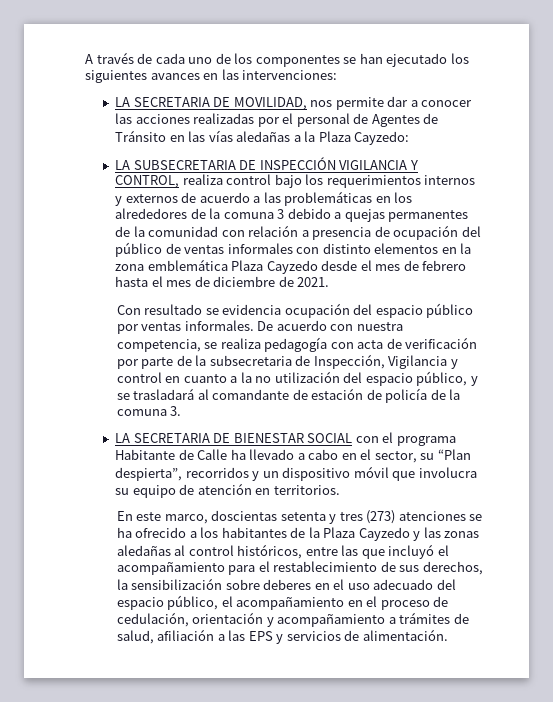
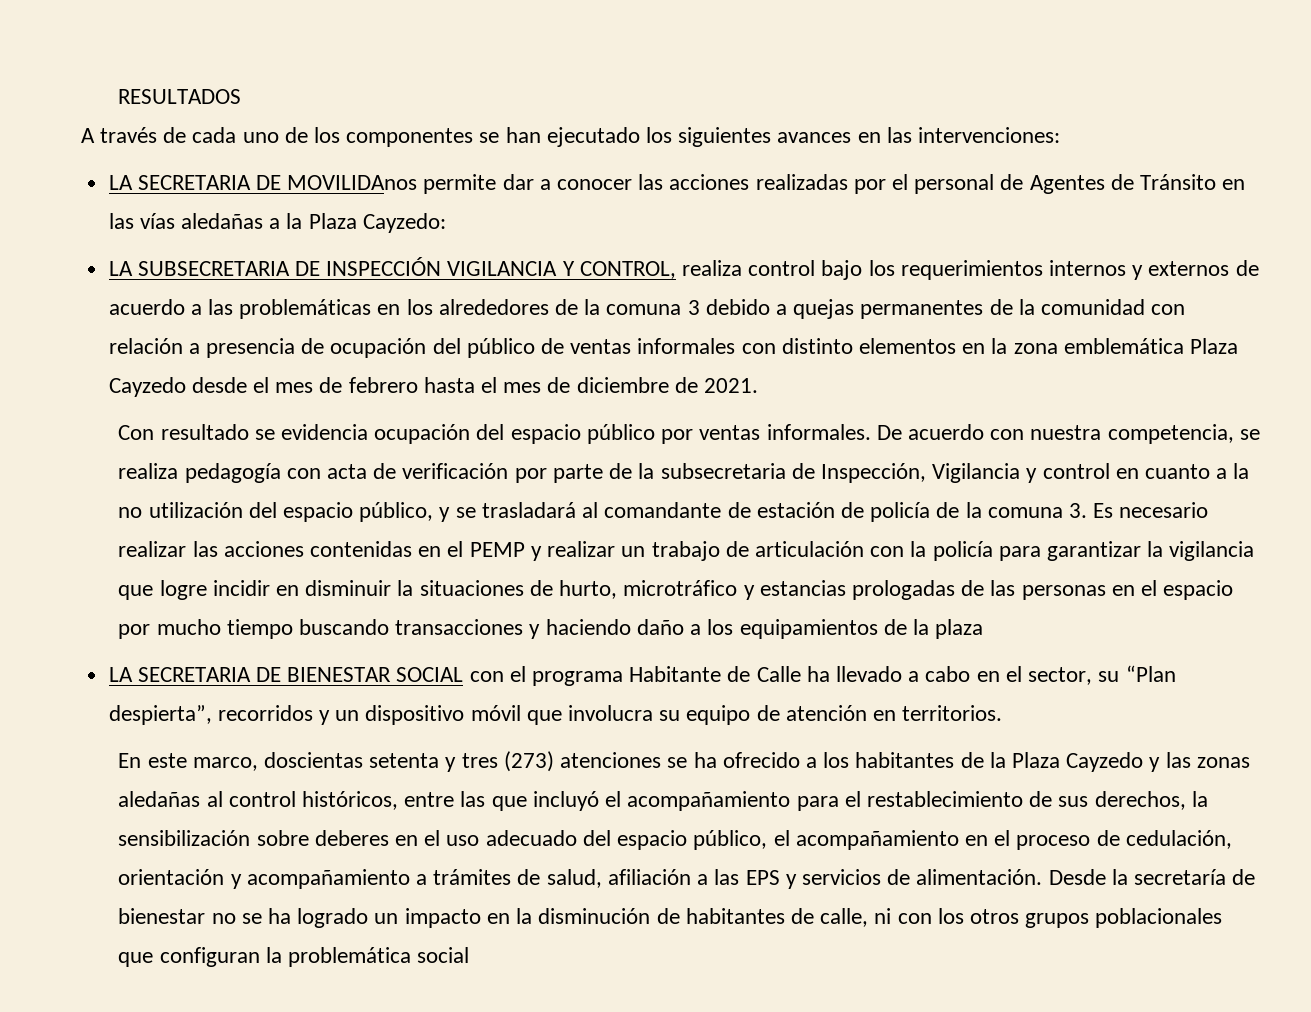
(85, 59) none -> [118,89,242,104] RESULTADOS //
[233,97,333,110] MOVILIDAD, nos -> [287,175,418,190] MOVILIDAnos
(182, 411) none -> [1093,502,1209,518] [118,541,1255,561] [118,580,1234,600] [118,619,984,639] Es necesario realizar las acciones contenidas en el PEMP y realizar un trabajo de articulación con la policía para garantizar la vigilancia que logre incidir en disminuir la situaciones de hurto, microtráfico y estancias prologadas de las personas en el espacio por mucho tiempo buscando transacciones y haciendo daño a los equipamientos de la plaza
(448, 635) none -> [1048,869,1256,885] [118,908,1223,928] [118,947,470,967] Desde la secretaría de bienestar no se ha logrado un impacto en la disminución de habitantes de calle, ni con los otros grupos poblacionales que configuran la problemática social

